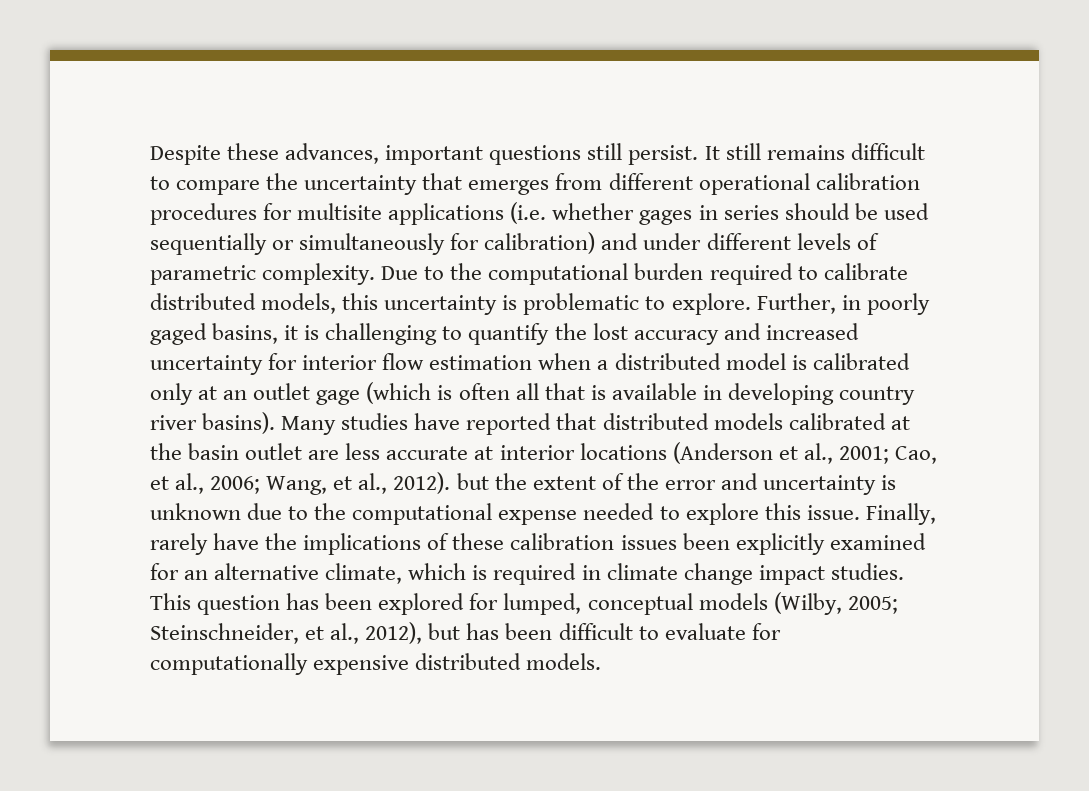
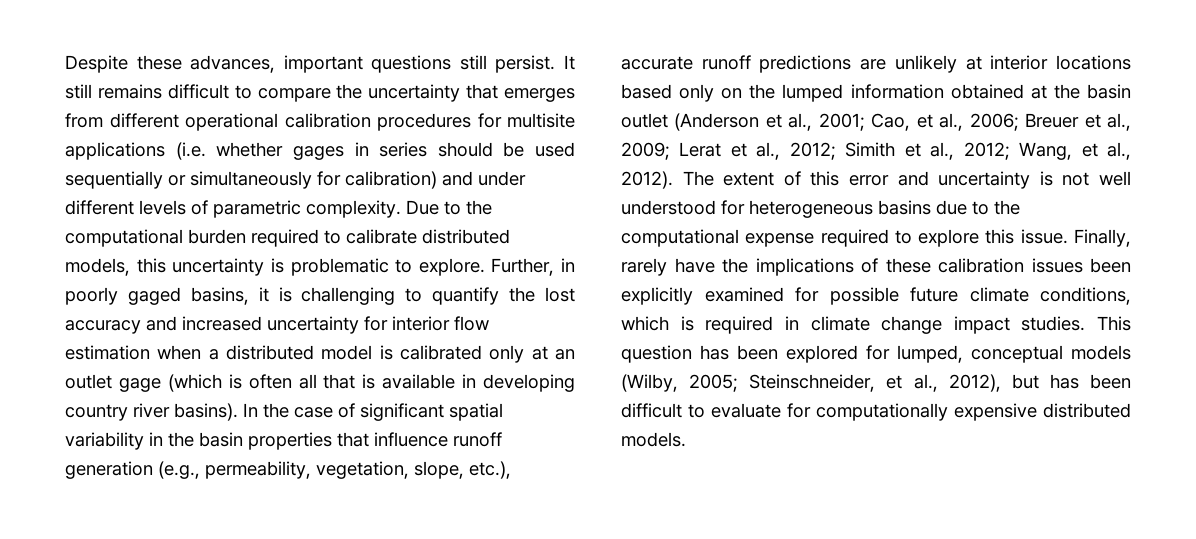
[281,413,910,435] [150,443,667,460] Many studies have reported that distributed models calibrated at the basin outlet are less accurate at interior locations -> [243,403,503,421] [65,432,502,450] [65,461,511,479] [621,55,1131,73] [621,84,1131,102] [621,113,668,128] In the case of significant spatial variability in the basin properties that influence runoff generation (e.g., permeability, vegetation, slope, etc.), accurate runoff predictions are unlikely at interior locations based only on the lumped information obtained at the basin outlet
(261, 485) none -> [1025,113,1131,131] [621,142,1010,160] Breuer et al., 2009; Lerat et al., 2012; Simith et al., 2012;
[456,473,527,490] but the -> [682,171,714,186] The
[626,473,659,490] the -> [810,171,840,186] this
[150,503,241,520] unknown -> [1062,171,1131,186] [621,200,931,218] not well understood for heterogeneous basins
[583,503,655,520] needed -> [820,229,889,247] required
[184,563,403,584] an alternative climate, -> [829,287,1131,305] possible future climate conditions,

